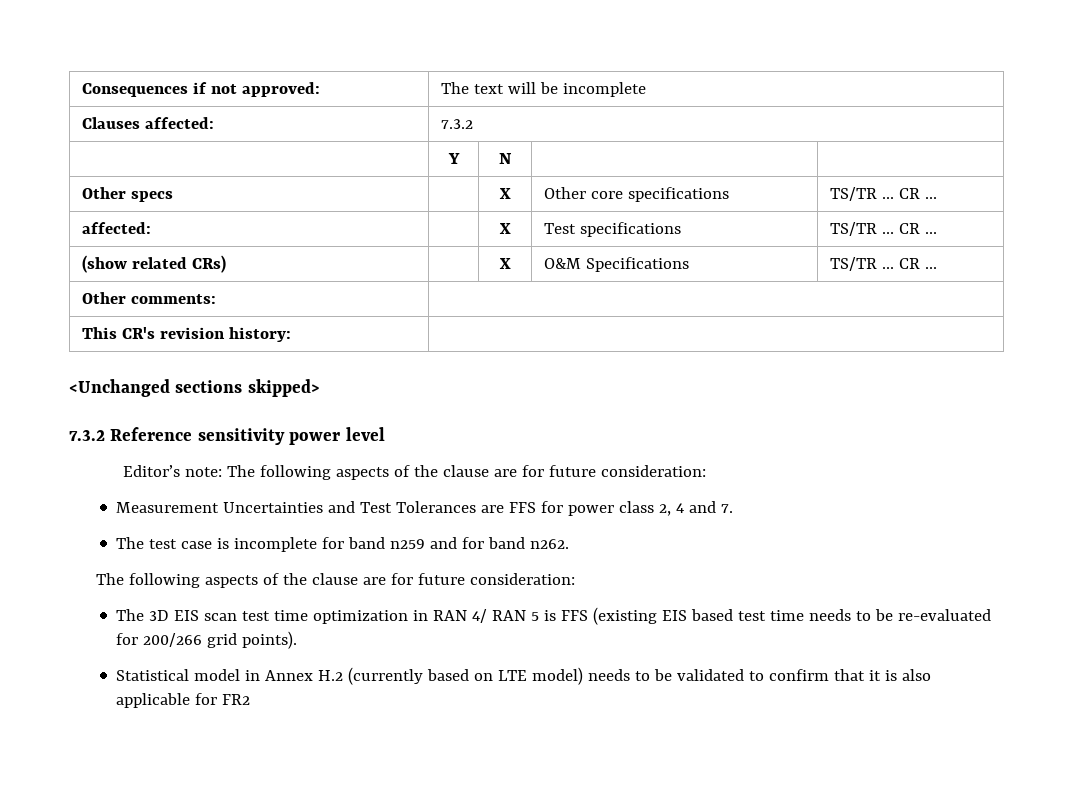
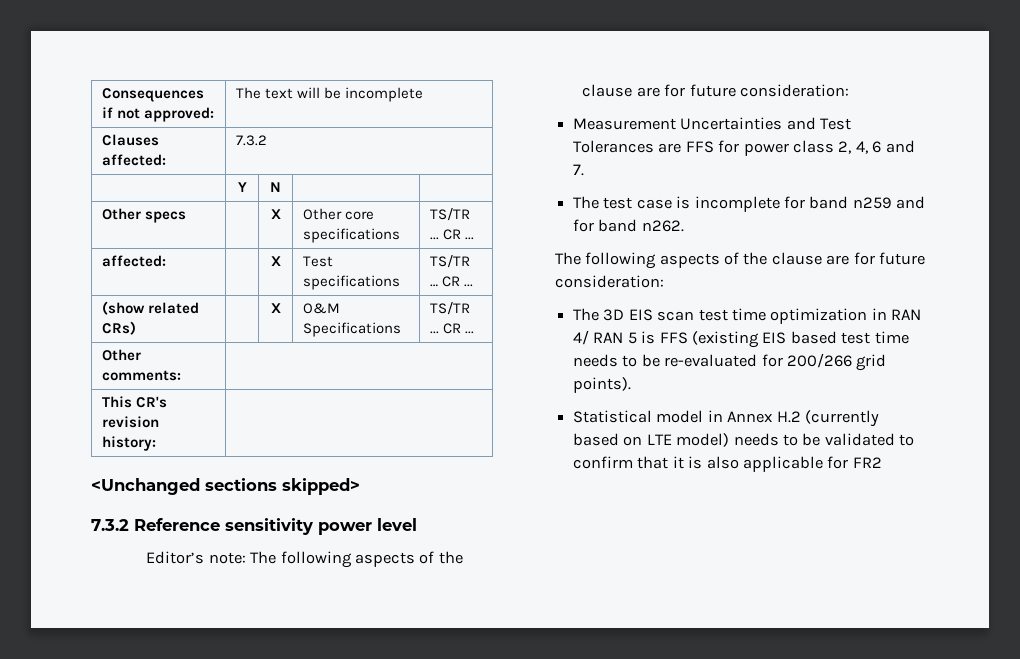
[676,503,685,513] 4 -> [855,141,882,154] 4, 6

